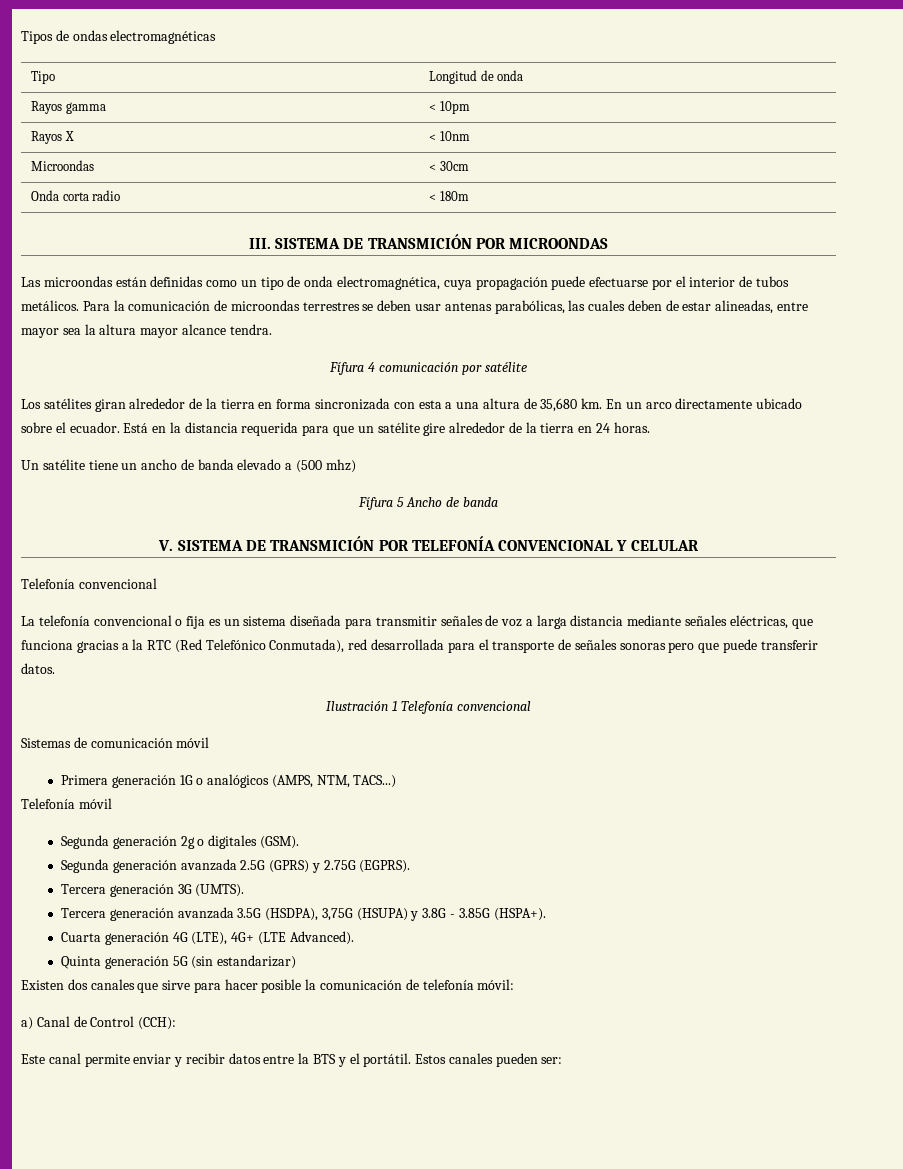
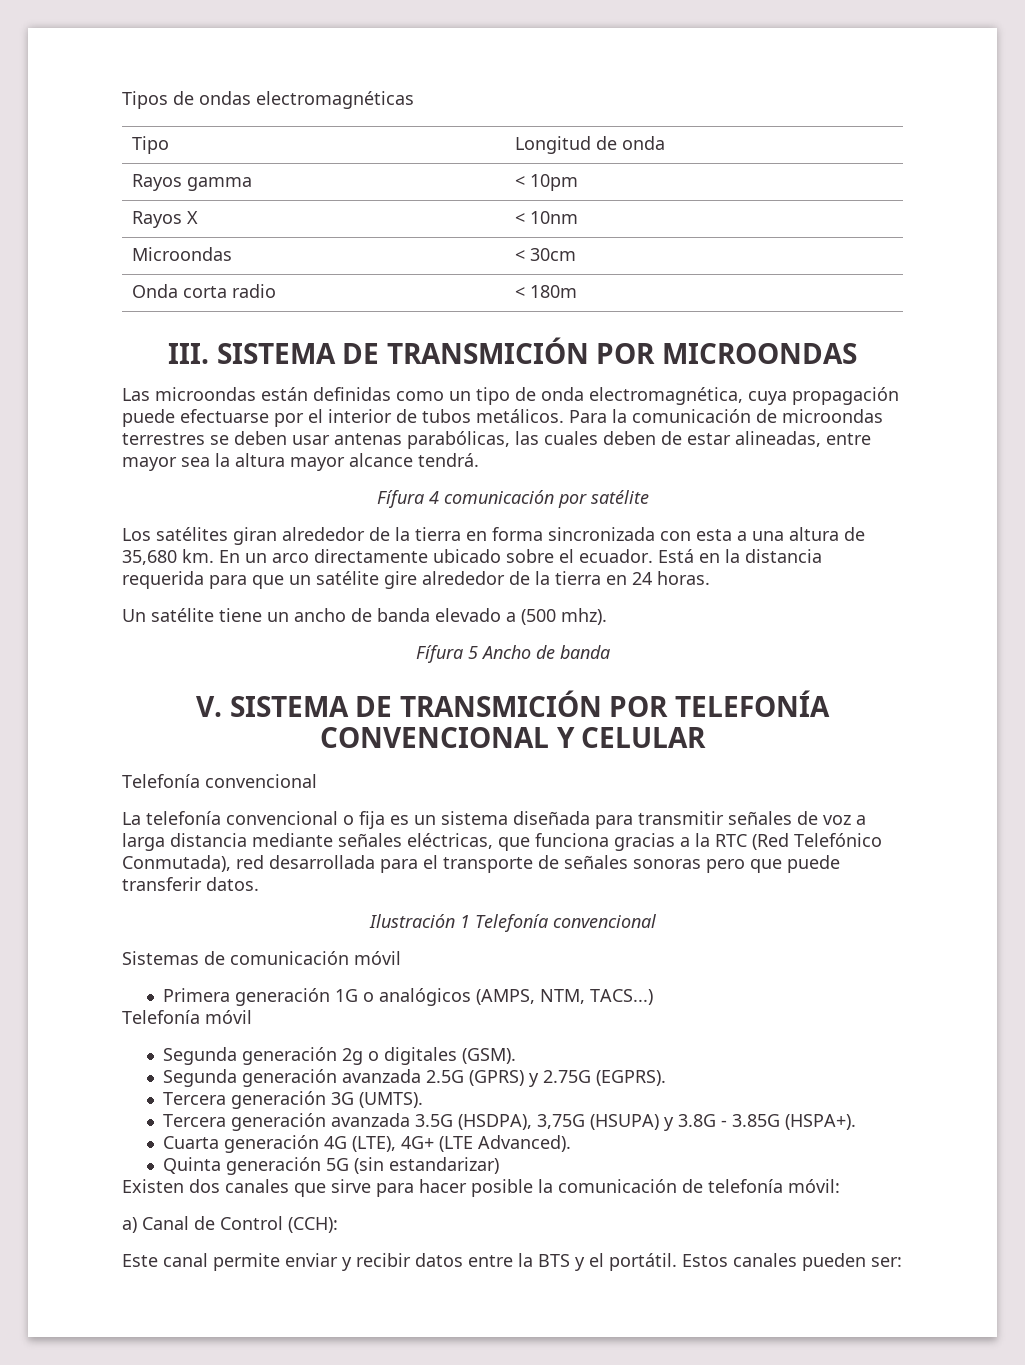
[229,324,272,335] tendra. -> [418,453,479,467] tendrá.
[325,459,356,473] mhz) -> [561,608,607,625] mhz).

